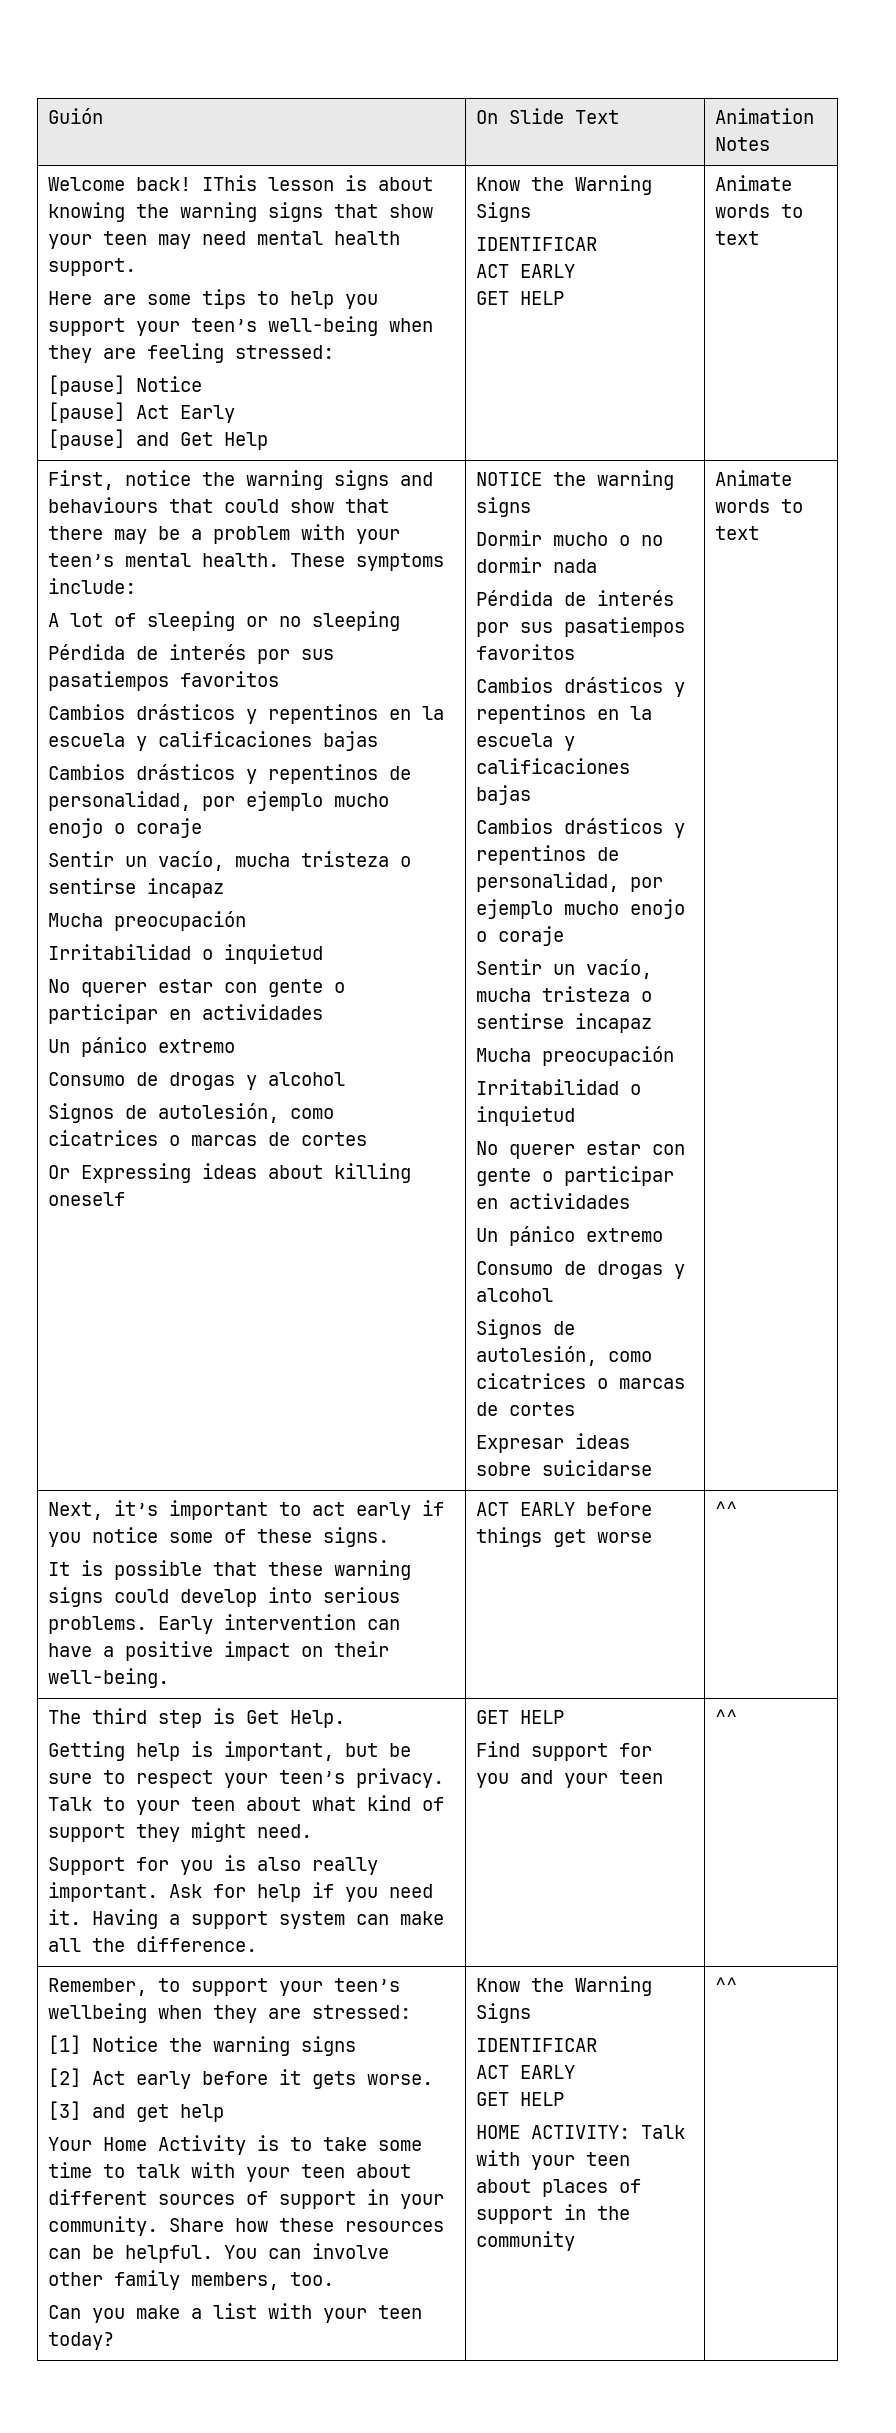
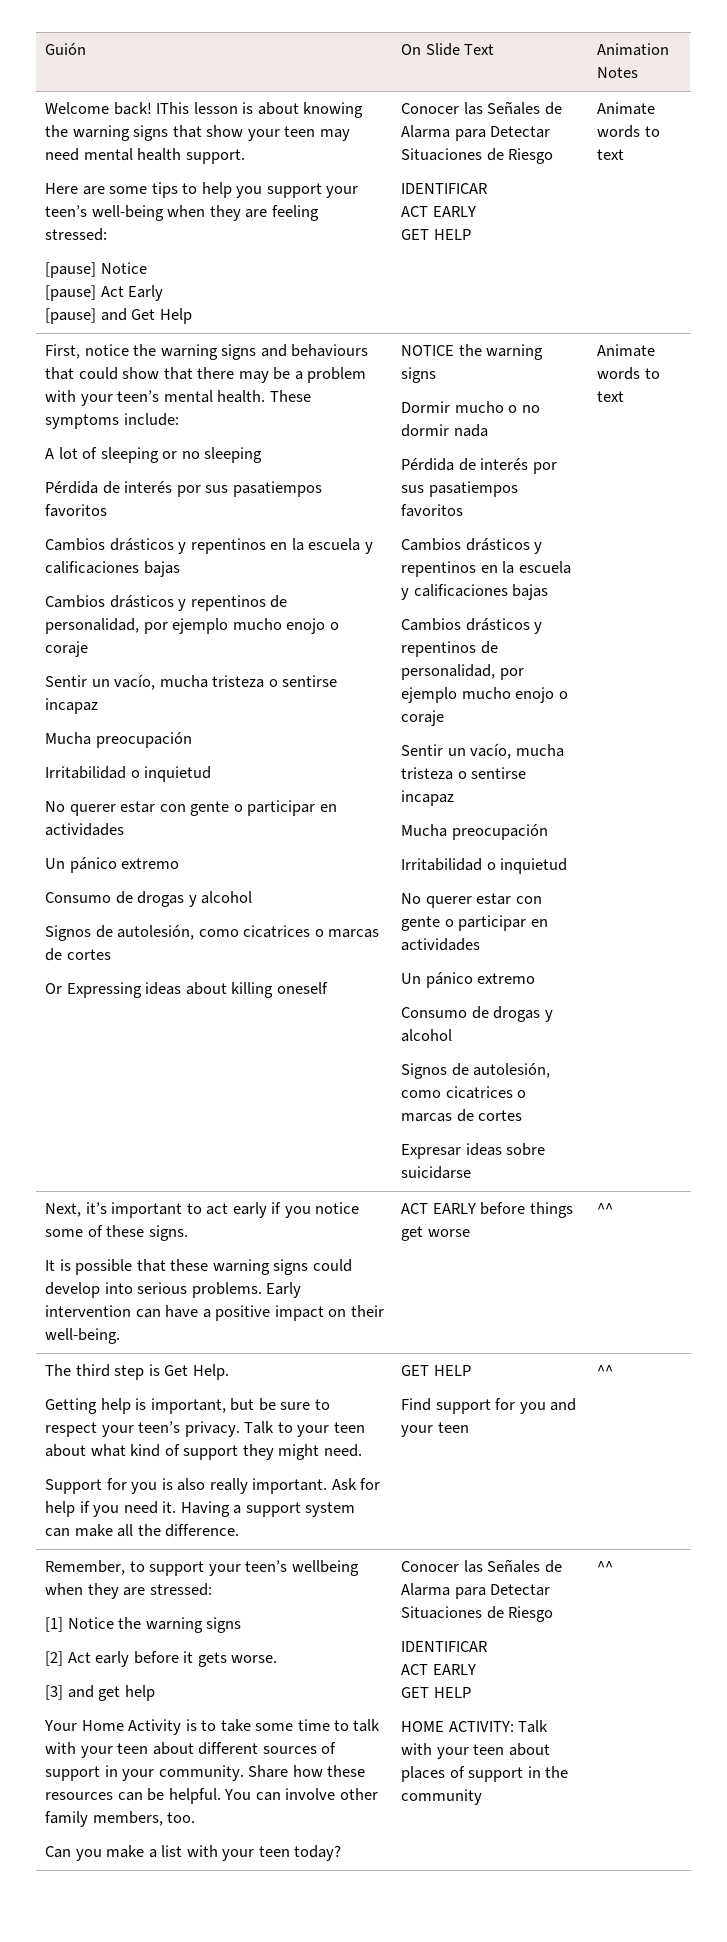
[476,175,653,195] [476,202,532,222] Know the Warning Signs -> [401,101,562,115] [401,125,551,141] [401,148,554,164] Conocer las Señales de Alarma para Detectar Situaciones de Riesgo
[476,1976,653,1996] [476,2003,532,2023] Know the Warning Signs -> [401,1559,562,1573] [401,1583,551,1599] [401,1606,554,1622] Conocer las Señales de Alarma para Detectar Situaciones de Riesgo

